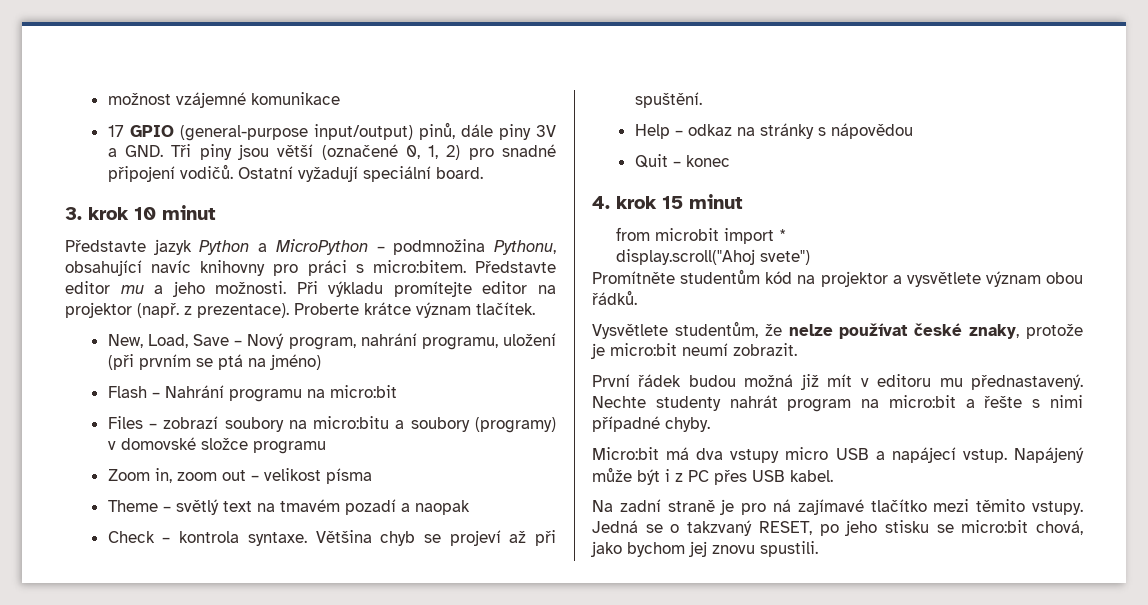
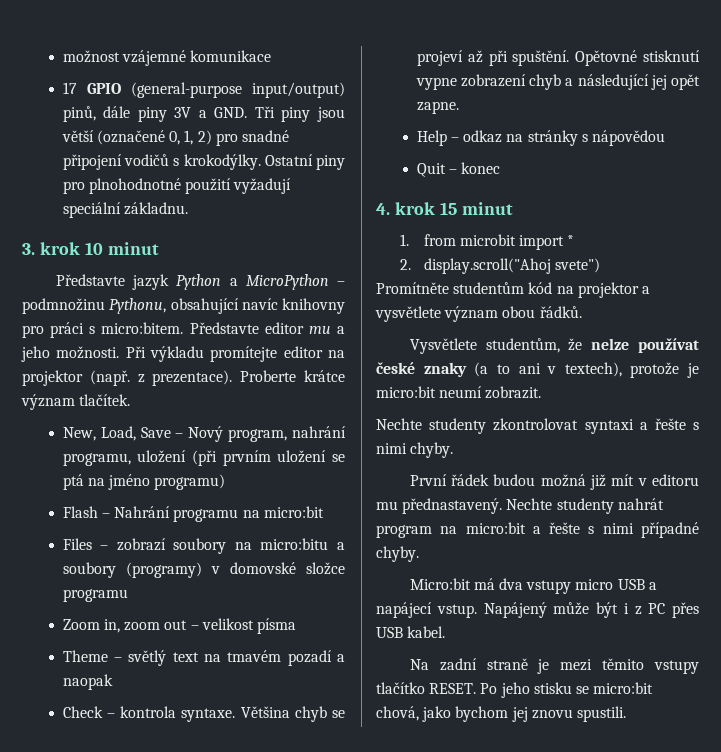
[179,164,293,179] vodičů. Ostatní -> [124,154,345,170] [62,178,232,194] vodičů s krokodýlky. Ostatní piny pro plnohodnotné použití
[435,167,483,179] board. -> [124,202,189,215] základnu.
[393,239,486,255] podmnožina -> [22,298,105,314] podmnožinu
(191, 362) none -> [277,450,327,463] uložení
[269,354,321,370] jméno) -> [108,474,226,490] jméno programu)
(702, 100) none -> [575,50,700,66] [415,74,700,90] [416,101,459,114] Opětovné stisknutí vypne zobrazení chyb a následující jej opět zapne.
(743, 201) none -> [399,234,409,246] 1.
(787, 235) none -> [399,259,411,270] 2.
[969,324,1020,339] znaky, -> [423,362,622,377] znaky (a to ani v textech),
(797, 349) none -> [376,418,699,434] [376,442,454,458] // Nechte studenty zkontrolovat syntaxi a řešte s nimi chyby.
[741,499,1083,515] [592,520,839,536] pro ná zajímavé tlačítko mezi těmito vstupy. Jedná se o takzvaný RESET, po -> [560,658,699,674] [376,682,498,694] mezi těmito vstupy tlačítko RESET. Po

